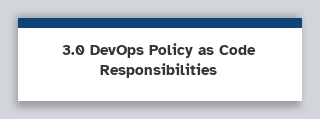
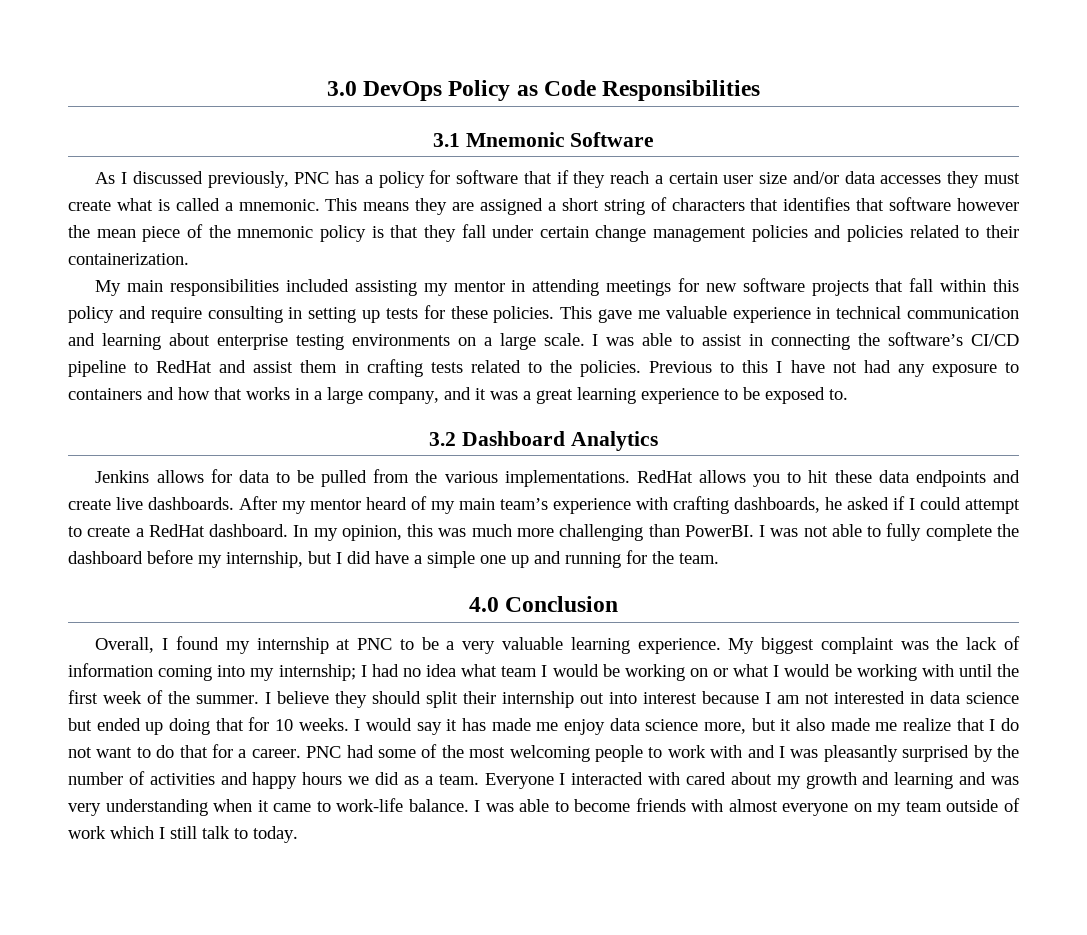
(217, 70) none -> [432,132,655,147] [95,170,1021,188] [68,197,1019,215] [68,224,1019,242] [68,253,189,265] [95,278,1019,296] [68,305,1020,323] [68,332,1019,350] [68,359,1020,377] [68,387,848,404] [429,431,658,451] [95,469,1021,487] [68,496,1020,514] [68,523,1019,541] [68,550,719,568] [468,596,619,612] [95,636,1021,654] [68,663,1019,681] [68,690,1019,708] [68,717,1019,735] [68,744,1019,762] [68,771,1020,789] [68,798,1020,816] [68,826,298,843] // 3.1 Mnemonic Software // As I discussed previously, PNC has a policy for software that if they reach a certain user size and/or data accesses they must create what is called a mnemonic. This means they are assigned a short string of characters that identifies that software however the mean piece of the mnemonic policy is that they fall under certain change management policies and policies related to their containerization. // My main responsibilities included assisting my mentor in attending meetings for new software projects that fall within this policy and require consulting in setting up tests for these policies. This gave me valuable experience in technical communication and learning about enterprise testing environments on a large scale. I was able to assist in connecting the software’s CI/CD pipeline to RedHat and assist them in crafting tests related to the policies. Previous to this I have not had any exposure to containers and how that works in a large company, and it was a great learning experience to be exposed to. // 3.2 Dashboard Analytics // Jenkins allows for data to be pulled from the various implementations. RedHat allows you to hit these data endpoints and create live dashboards. After my mentor heard of my main team’s experience with crafting dashboards, he asked if I could attempt to create a RedHat dashboard. In my opinion, this was much more challenging than PowerBI. I was not able to fully complete the dashboard before my internship, but I did have a simple one up and running for the team. // 4.0 Conclusion // Overall, I found my internship at PNC to be a very valuable learning experience. My biggest complaint was the lack of information coming into my internship; I had no idea what team I would be working on or what I would be working with until the first week of the summer. I believe they should split their internship out into interest because I am not interested in data science but ended up doing that for 10 weeks. I would say it has made me enjoy data science more, but it also made me realize that I do not want to do that for a career. PNC had some of the most welcoming people to work with and I was pleasantly surprised by the number of activities and happy hours we did as a team. Everyone I interacted with cared about my growth and learning and was very understanding when it came to work-life balance. I was able to become friends with almost everyone on my team outside of work which I still talk to today.

